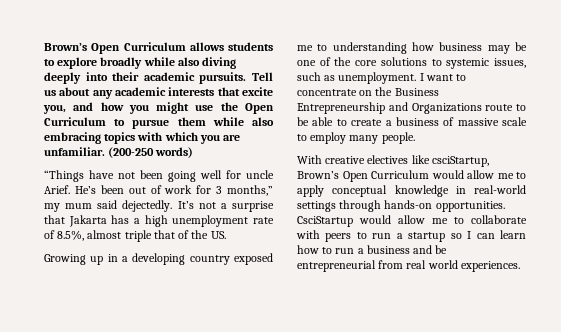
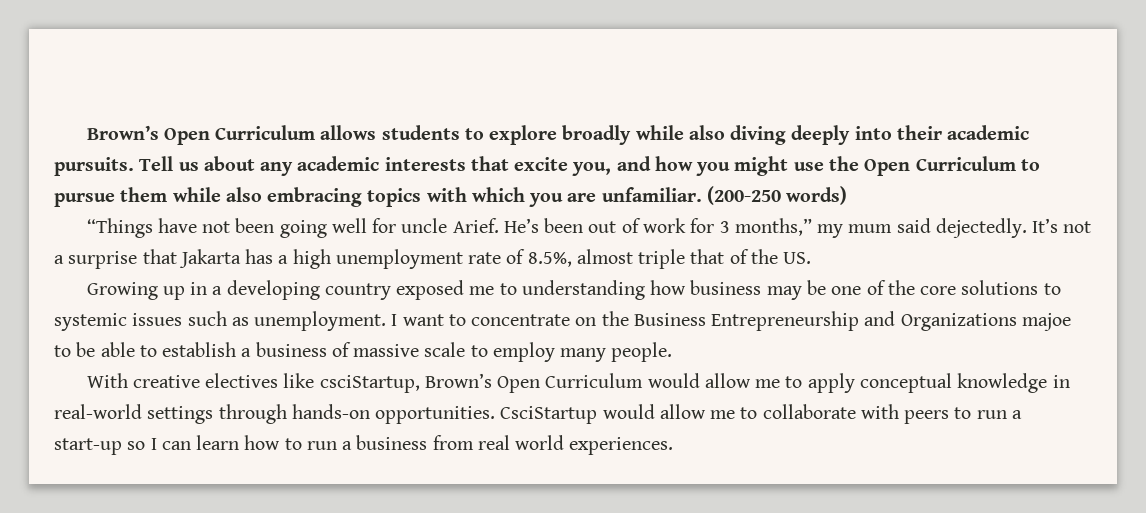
[494,58,526,68] issues, -> [132,313,183,326] issues
[485,104,514,111] route -> [1021,313,1071,331] majoe
[351,119,383,126] create -> [162,342,237,357] establish
[408,232,446,242] startup -> [54,438,122,455] start-up
[413,245,448,254] [297,260,376,272] and be entrepreneurial -> (428, 442) none

